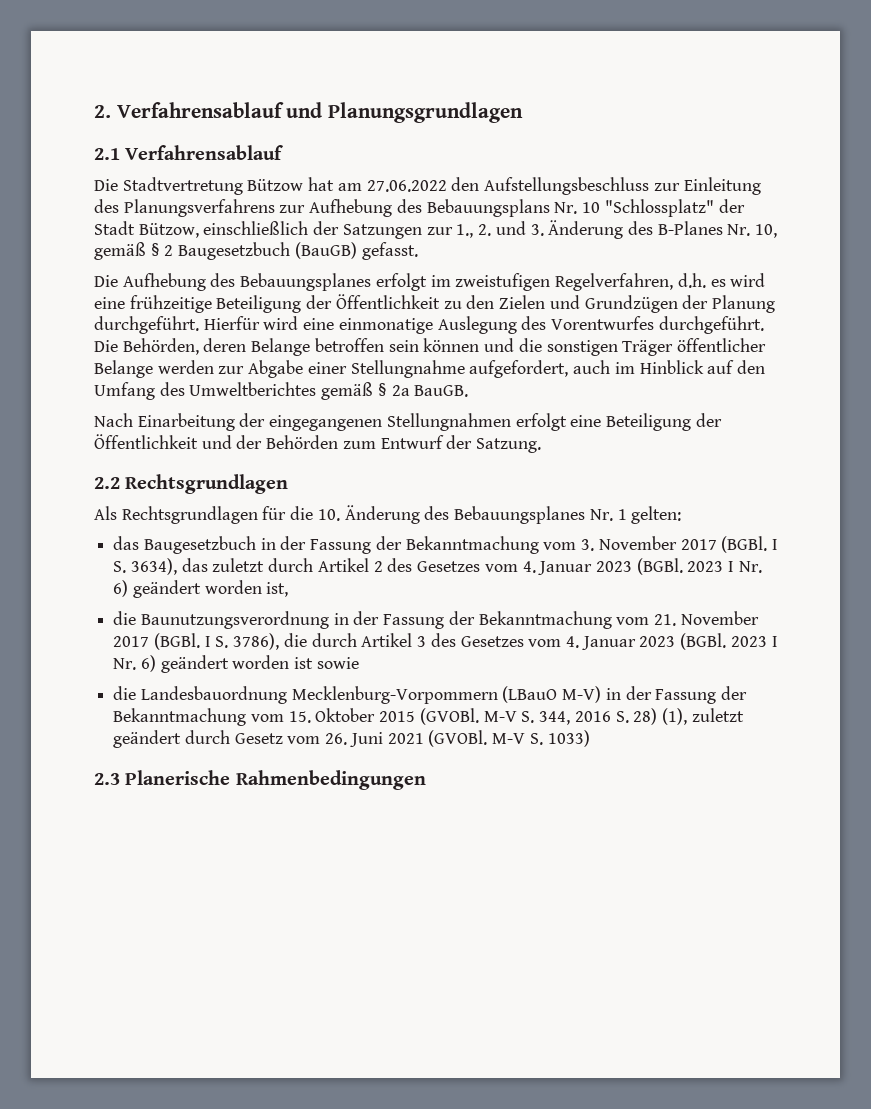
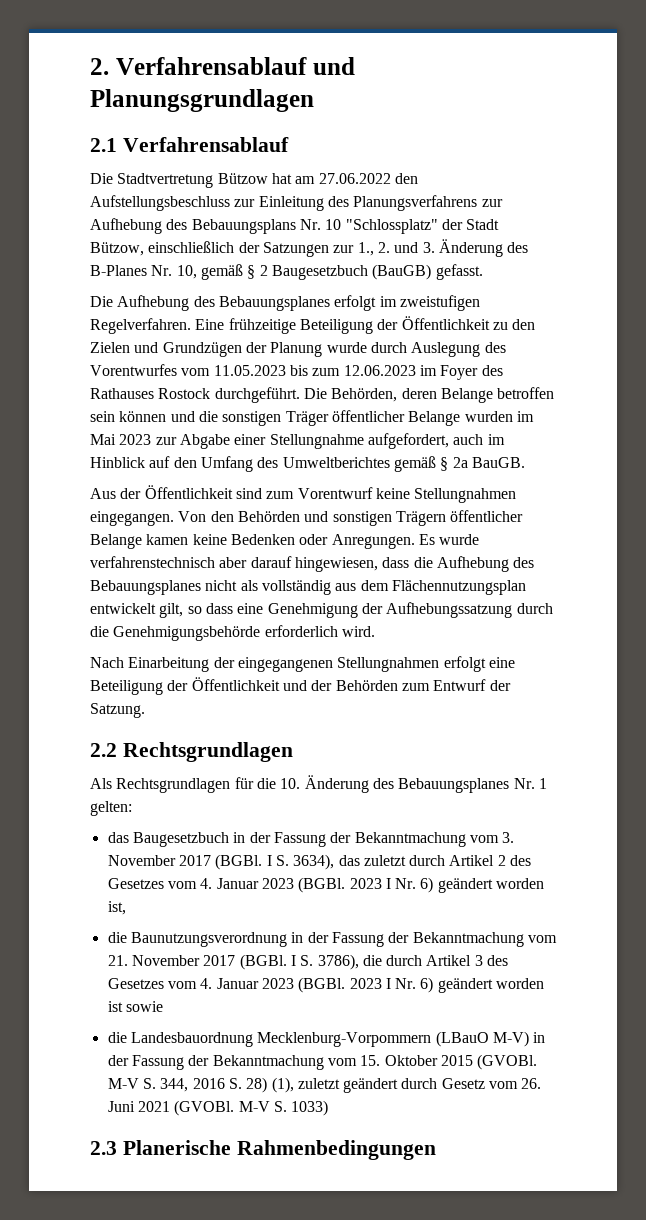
[555,273,766,291] [94,297,125,309] Regelverfahren, d.h. es wird eine -> [90,318,225,334] Regelverfahren. Eine
[94,316,655,334] durchgeführt. Hierfür wird eine einmonatige Auslegung des Vorentwurfes -> [326,342,506,357] [90,364,503,380] [90,388,211,399] wurde durch Auslegung des Vorentwurfes vom 11.05.2023 bis zum 12.06.2023 im Foyer des Rathauses Rostock
[157,360,214,374] werden -> [464,411,534,422] [90,434,152,445] wurden im Mai 2023
(469, 391) none -> [90,485,517,503] [90,510,524,526] [90,534,480,549] [90,556,535,572] [90,580,526,595] [90,602,553,618] [90,625,375,641] // Aus der Öffentlichkeit sind zum Vorentwurf keine Stellungnahmen eingegangen. Von den Behörden und sonstigen Trägern öffentlicher Belange kamen keine Bedenken oder Anregungen. Es wurde verfahrenstechnisch aber darauf hingewiesen, dass die Aufhebung des Bebauungsplanes nicht als vollständig aus dem Flächennutzungsplan entwickelt gilt, so dass eine Genehmigung der Aufhebungssatzung durch die Genehmigungsbehörde erforderlich wird.

